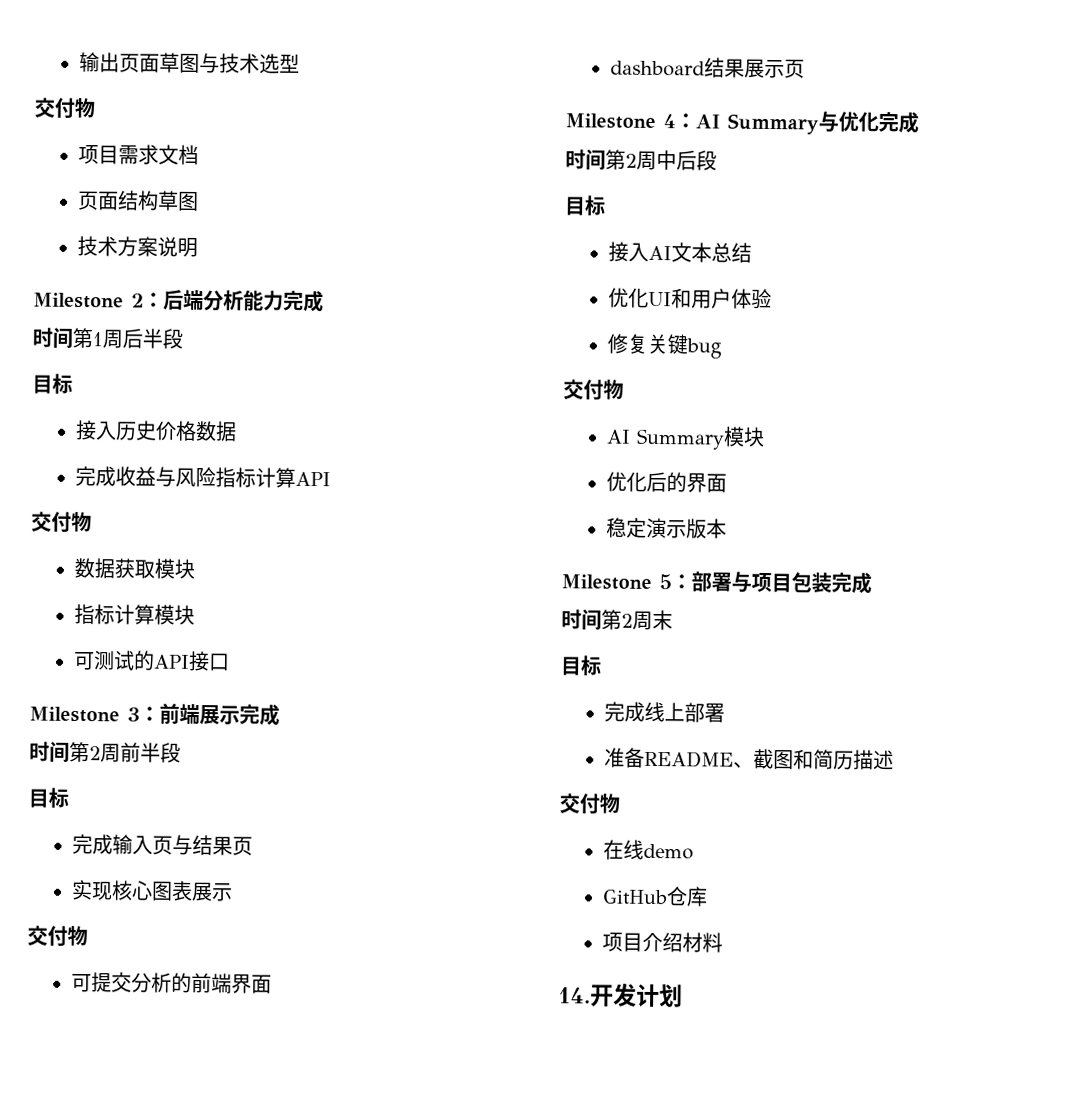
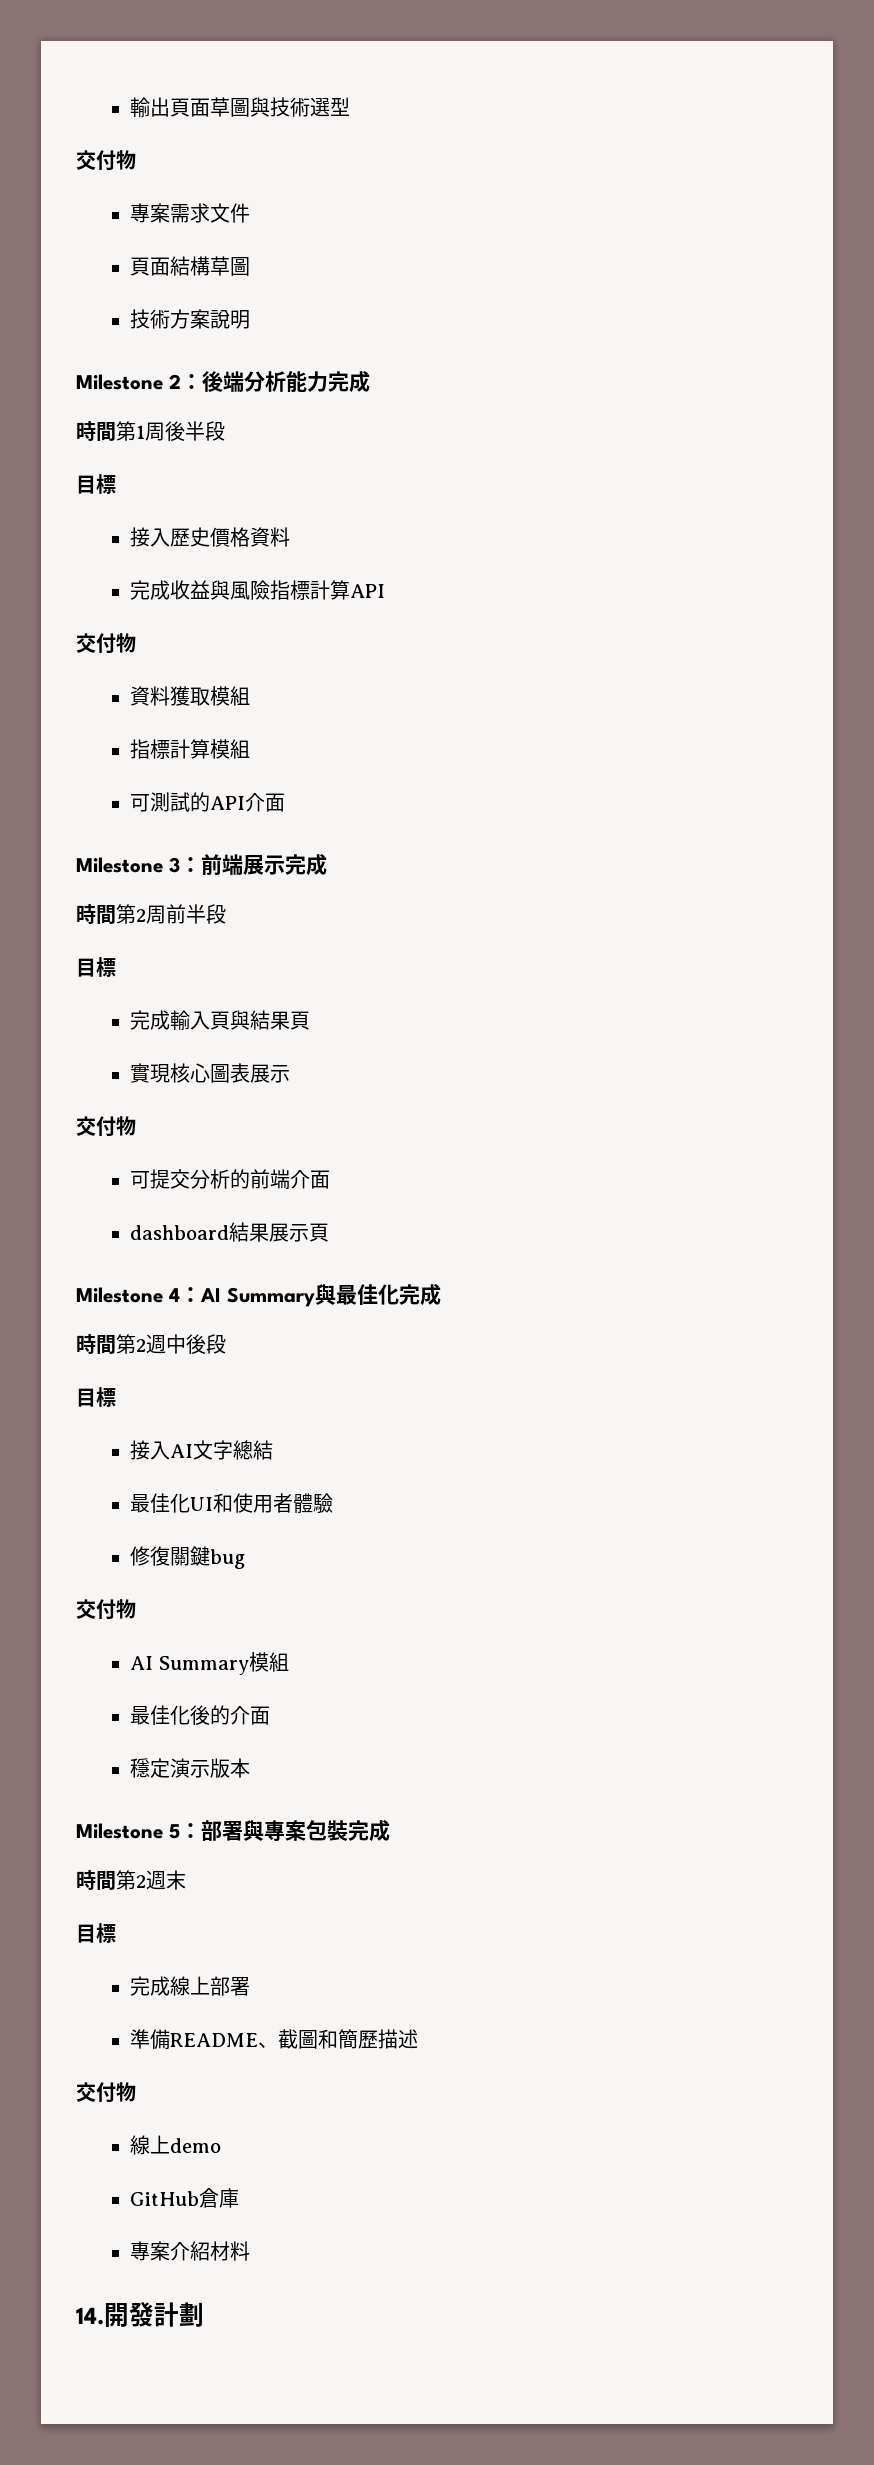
[79,51,301,74] [34,97,95,119] [78,144,200,166] [77,190,200,212] [77,235,179,257] 输出页面草图与技术选型 // 交付物 // 项目需求文档 // 页面结构草图 // 技术方案说 -> [130,97,351,118] [76,150,136,171] [130,203,251,223] [130,256,251,276] [130,309,231,329] 輸出頁面草圖與技術選型 // 交付物 // 專案需求文件 // 頁面結構草圖 // 技術方案說
[163,289,184,310] 后 -> [202,371,223,392] 後
[32,327,73,349] 时间 -> [76,421,116,441] 時間
[122,328,183,349] [32,373,73,394] [75,419,238,442] 后半段 // 目标 // 接入历史价格数据 -> [165,421,225,441] [76,474,116,494] [130,527,291,547] 後半段 // 目標 // 接入歷史價格資料
[155,466,277,488] 与风险指标计 -> [210,580,331,600] 與風險指標計
[74,557,196,580] [74,603,196,625] [73,650,231,672] 数据获取模块 // 指标计算模块 // 可测试的API接口 -> [130,686,251,706] [130,739,251,759] [130,792,286,812] 資料獲取模組 // 指標計算模組 // 可測試的API介面
[29,741,70,763] 时间 -> [76,904,116,924] 時間
[48,787,69,808] [72,833,254,856] [71,879,174,901] 标 // 完成输入页与结果页 // 实现核心图 -> [96,957,116,977] [130,1010,311,1031] [130,1063,231,1083] 標 // 完成輸入頁與結果頁 // 實現核心圖
[231,974,253,994] 界 -> [290,1170,311,1189] 介
[704,57,806,79] 结果展示页 -> [229,1222,330,1242] 結果展示頁
[818,111,859,133] 与优 -> [315,1284,378,1305] 與最佳
[565,149,717,171] [564,195,606,216] 时间第2周中后段 // 目标 -> [76,1334,226,1354] [76,1387,116,1407] 時間第2週中後段 // 目標
[691,242,753,263] [608,287,773,310] 本总结 // 优化UI和用户体验 -> [213,1440,274,1460] [130,1493,334,1514] 字總結 // 最佳化UI和使用者體驗
[627,333,689,355] 复关键 -> [150,1546,211,1566] 復關鍵
[743,426,766,447] [606,471,728,493] [606,517,628,538] 块 // 优化后的界面 // 稳 -> [268,1652,289,1672] [130,1705,271,1725] [130,1758,151,1778] 組 // 最佳化後的介面 // 穩
[731,571,872,594] [561,609,653,631] 与项目包装完成 // 时间第2周 -> [243,1819,390,1842] [76,1870,166,1890] 與專案包裝完成 // 時間第2週
[580,655,602,676] [604,701,666,723] 标 // 完成线 -> [96,1923,116,1943] [130,1976,191,1996] 標 // 完成線
[604,747,646,768] 准备 -> [130,2029,171,2050] 準備
[773,749,855,770] 图和简历 -> [298,2029,379,2049] 圖和簡歷
[603,839,645,860] 在线 -> [130,2135,171,2155] 線上
[666,886,709,907] [602,932,684,953] 仓库 // 项目介绍 -> [199,2188,240,2208] [130,2241,211,2261] 倉庫 // 專案介紹
[590,983,683,1008] 开发计划 -> [104,2302,204,2327] 開發計劃

